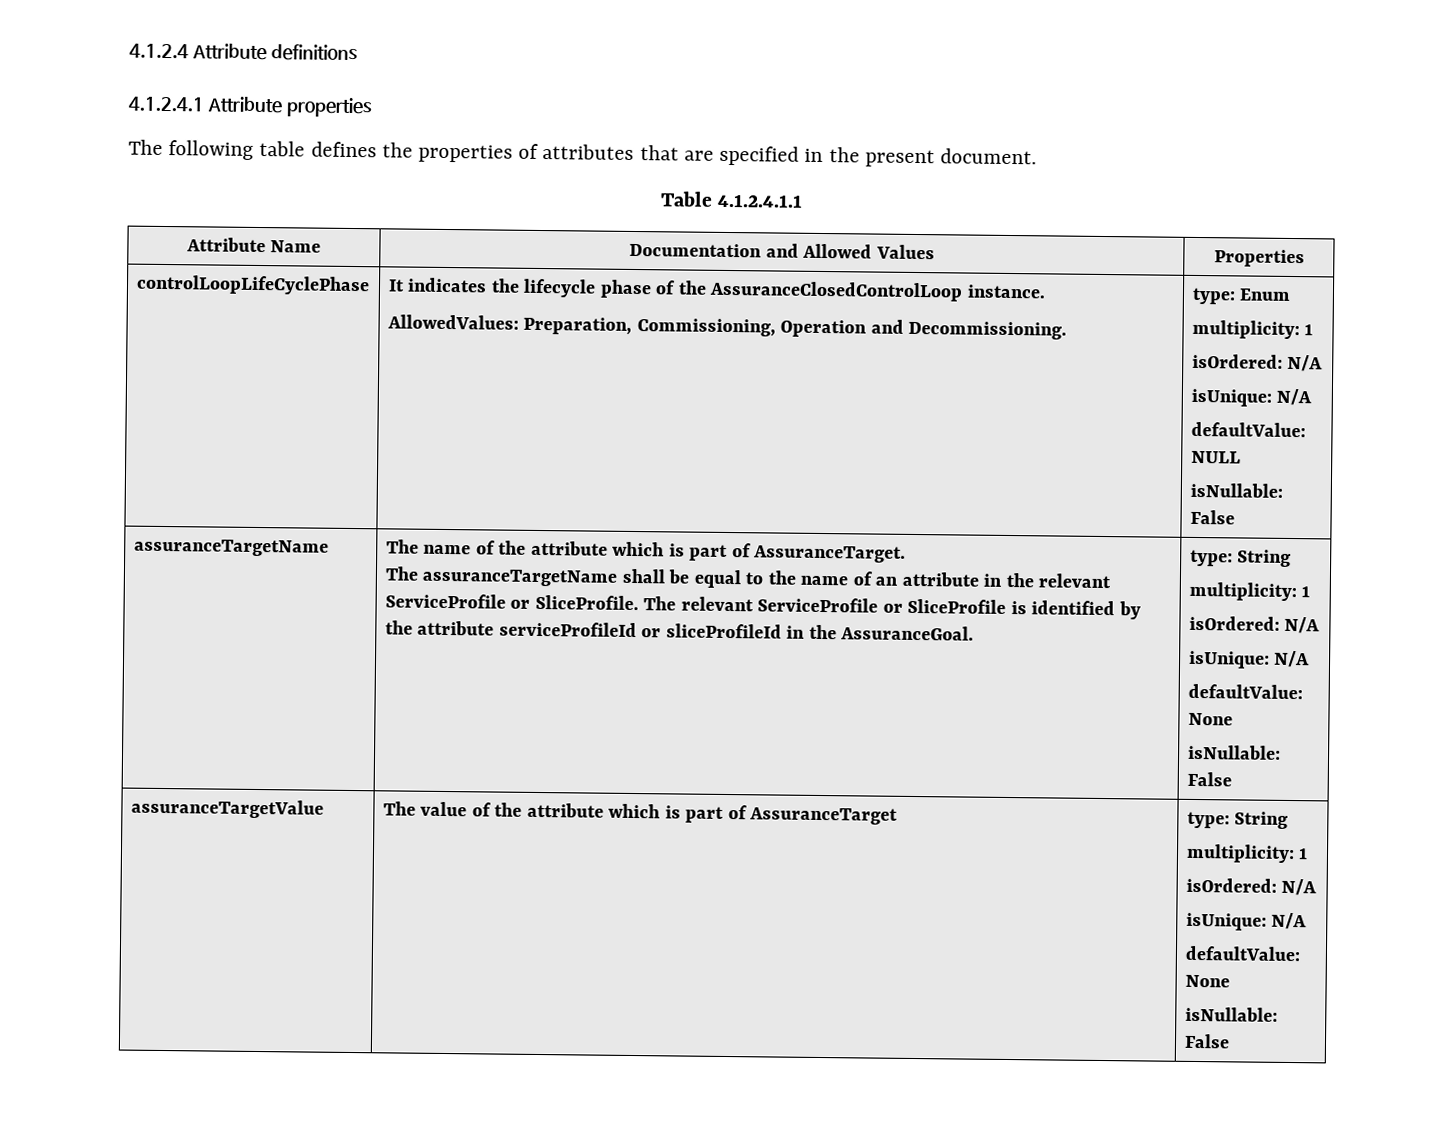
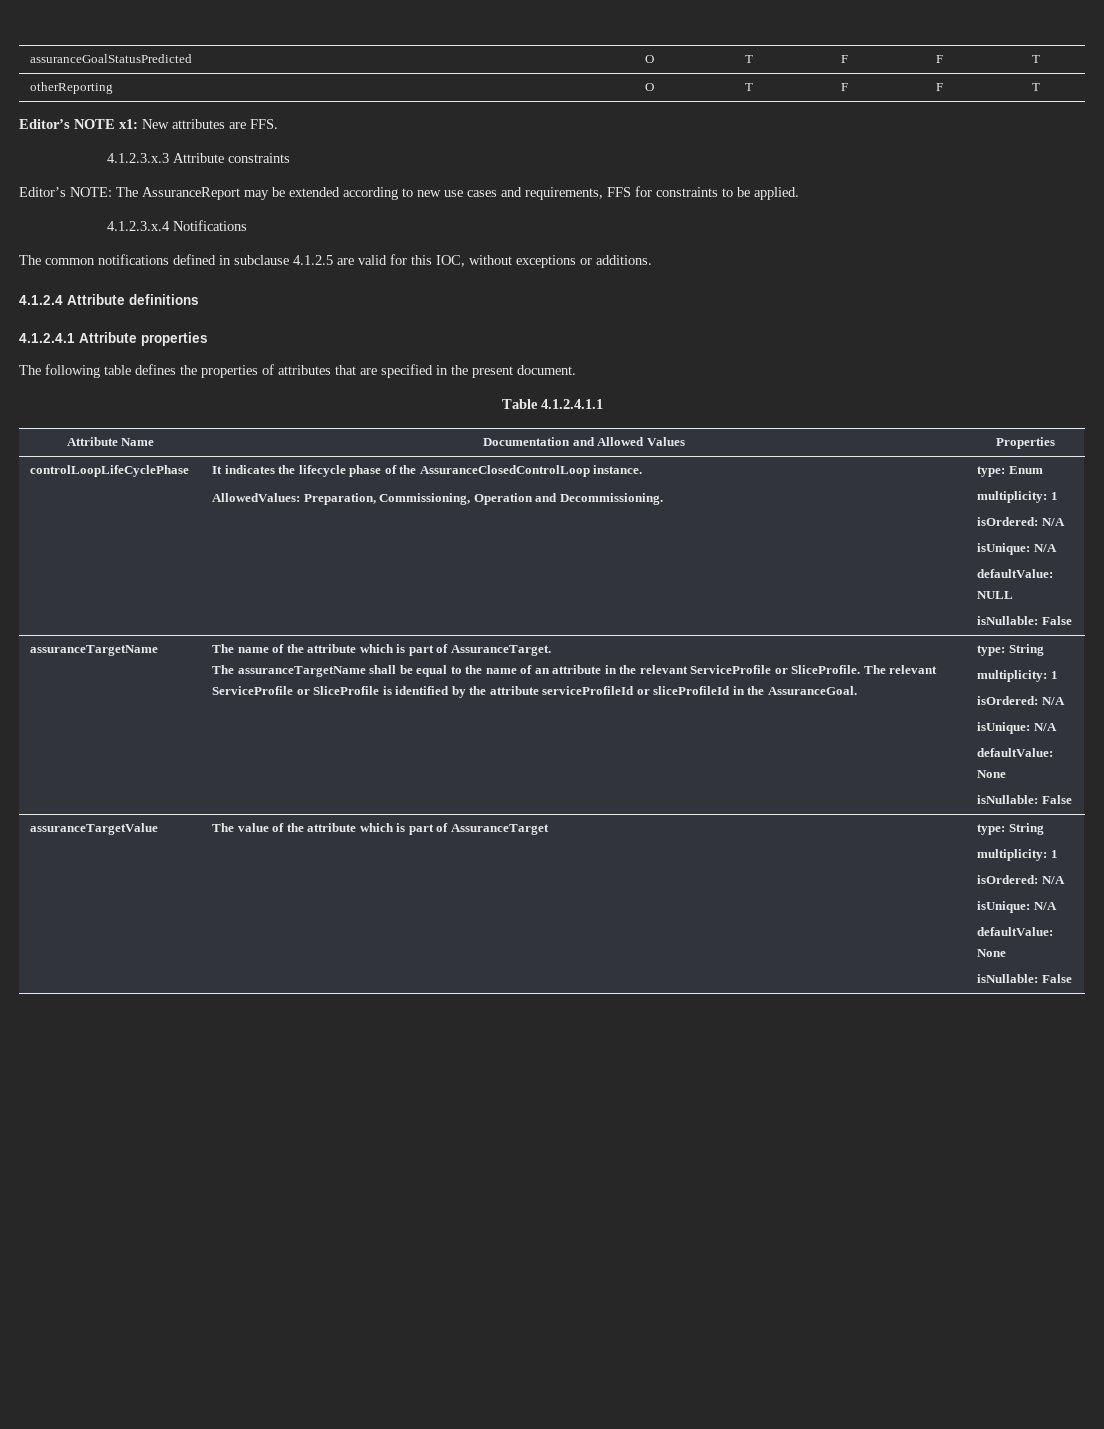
(129, 51) none -> [30,54,193,63] [644,55,654,63] [744,55,753,63] [841,55,848,63] [935,55,943,63] [1031,55,1040,63] [30,82,114,94] [644,83,654,91] [744,83,753,91] [841,83,848,91] [935,83,943,91] [1031,83,1040,91] [19,119,278,129] [106,153,290,163] [19,186,799,200] [106,220,247,231] [19,254,652,268] assuranceGoalStatusPredicted | O | T | F | F | T // otherReporting | O | T | F | F | T // Editor’s NOTE x1: New attributes are FFS. // 4.1.2.3.x.3 Attribute constraints // Editor’s NOTE: The AssuranceReport may be extended according to new use cases and requirements, FFS for constraints to be applied. // 4.1.2.3.x.4 Notifications // The common notifications defined in subclause 4.1.2.5 are valid for this IOC, without exceptions or additions. //

